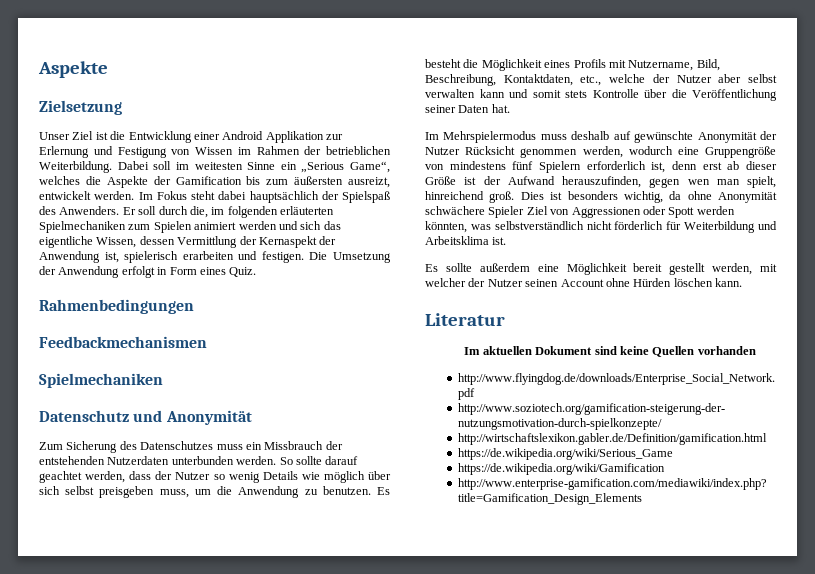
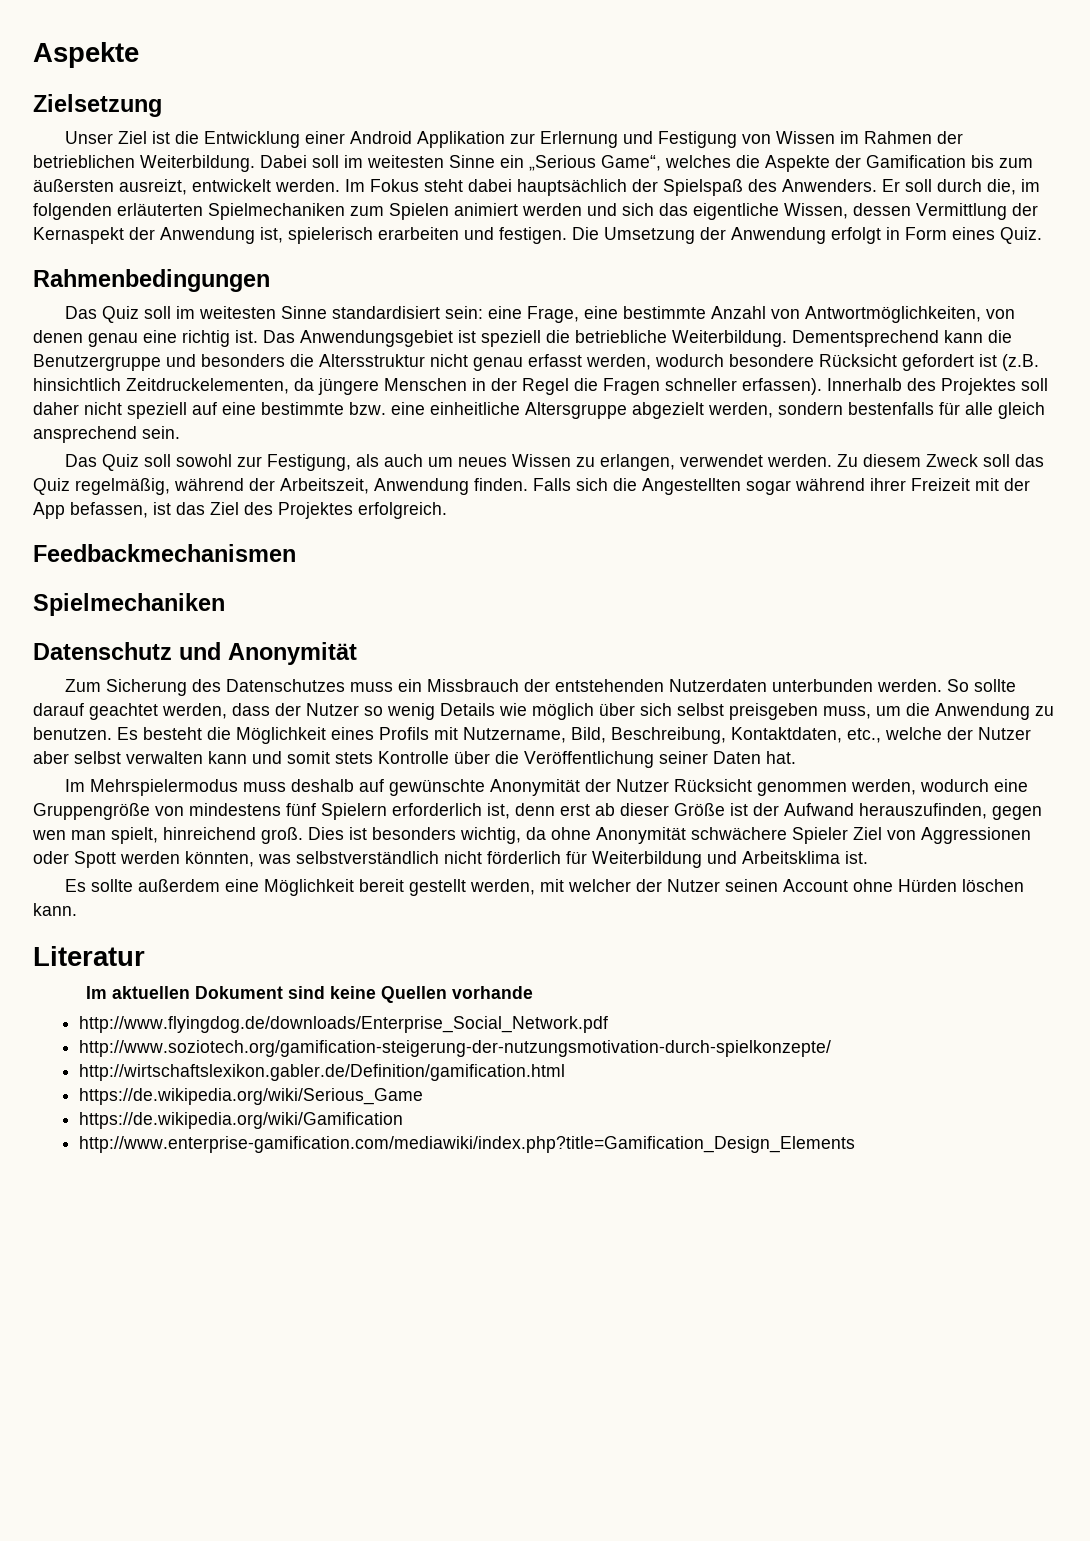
(194, 306) none -> [65,306,1016,323] [33,330,1012,347] [33,354,1039,371] [33,378,1048,395] [33,402,1045,419] [33,426,180,443] [65,454,1045,471] [33,478,1030,495] [33,502,447,519] // Das Quiz soll im weitesten Sinne standardisiert sein: eine Frage, eine bestimmte Anzahl von Antwortmöglichkeiten, von denen genau eine richtig ist. Das Anwendungsgebiet ist speziell die betriebliche Weiterbildung. Dementsprechend kann die Benutzergruppe und besonders die Altersstruktur nicht genau erfasst werden, wodurch besondere Rücksicht gefordert ist (z.B. hinsichtlich Zeitdruckelementen, da jüngere Menschen in der Regel die Fragen schneller erfassen). Innerhalb des Projektes soll daher nicht speziell auf eine bestimmte bzw. eine einheitliche Altersgruppe abgezielt werden, sondern bestenfalls für alle gleich ansprechend sein. // Das Quiz soll sowohl zur Festigung, als auch um neues Wissen zu erlangen, verwendet werden. Zu diesem Zweck soll das Quiz regelmäßig, während der Arbeitszeit, Anwendung finden. Falls sich die Angestellten sogar während ihrer Freizeit mit der App befassen, ist das Ziel des Projektes erfolgreich.
[697,346,756,355] vorhanden -> [451,986,533,999] vorhande

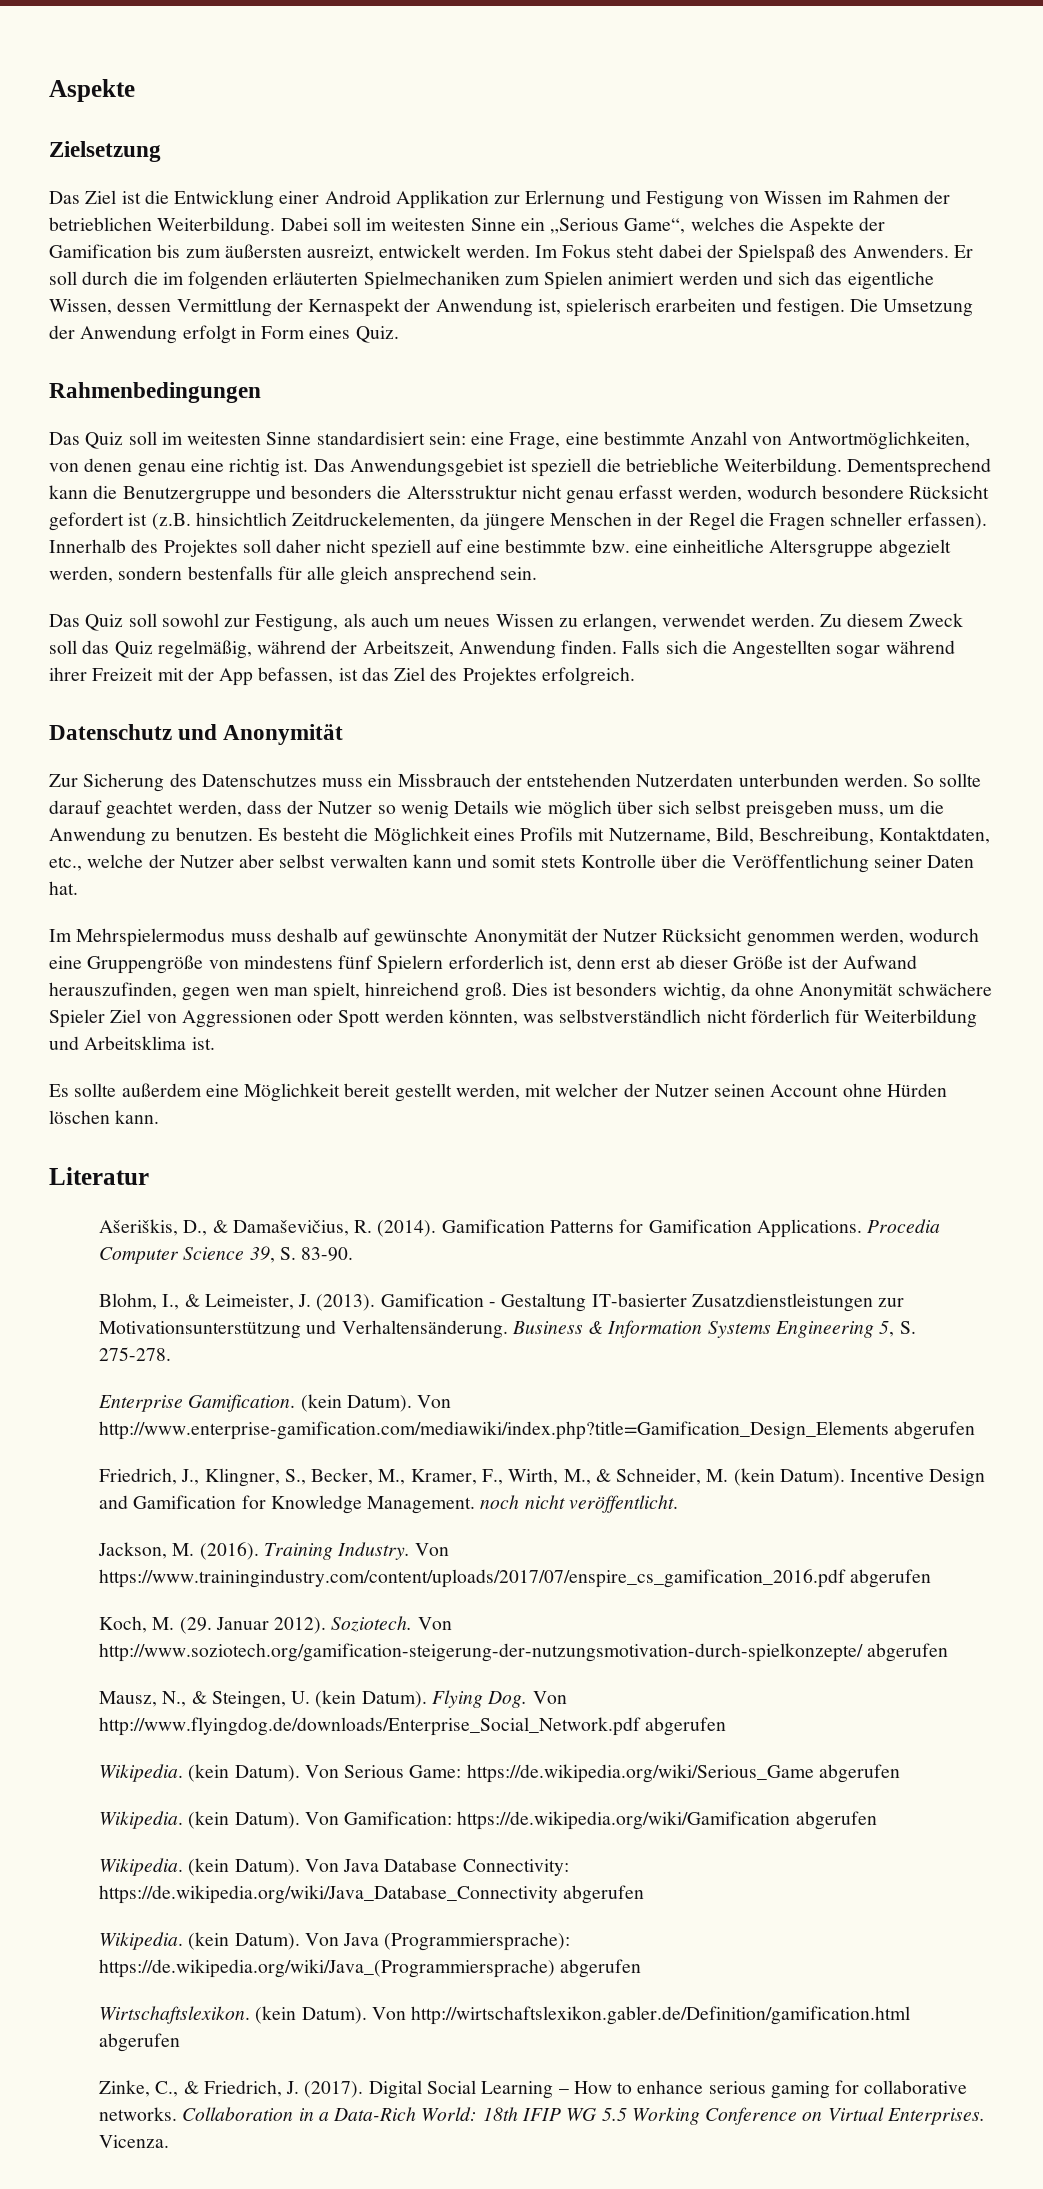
[65,131,114,144] Unser -> [49,191,80,204] Das
[517,179,627,196] hauptsächlich -> (702, 251) none
[987,179,1016,195] die, -> [133,271,158,285] die
[33,544,296,562] [33,593,225,616] // Feedbackmechanismen // Spielmechaniken -> (635, 676) none
[65,679,102,692] Zum -> [49,774,78,787] Zur
[85,986,533,1003] [78,1016,608,1033] [78,1040,831,1057] [78,1064,565,1081] [78,1088,423,1105] [78,1112,403,1129] [78,1136,855,1153] Im aktuellen Dokument sind keine Quellen vorhande // http://www.flyingdog.de/downloads/Enterprise_Social_Network.pdf // http://www.soziotech.org/gamification-steigerung-der-nutzungsmotivation-durch-spielkonzepte/ // http://wirtschaftslexikon.gabler.de/Definition/gamification.html // https://de.wikipedia.org/wiki/Serious_Game // https://de.wikipedia.org/wiki/Gamification // http://www.enterprise-gamification.com/mediawiki/index.php?title=Gamification_Design_Elements -> [99,1219,941,1238] [99,1246,354,1264] [99,1293,905,1312] [99,1320,916,1339] [99,1347,172,1361] [98,1394,452,1412] [99,1421,976,1440] [99,1468,986,1487] [99,1495,678,1514] [98,1542,450,1560] [99,1569,932,1588] [99,1616,452,1634] [99,1643,949,1662] [99,1690,567,1709] [99,1717,727,1736] [99,1764,900,1783] [99,1811,877,1830] [99,1858,569,1876] [99,1885,645,1904] [99,1932,571,1951] [99,1959,642,1978] [99,2006,911,2025] [99,2033,181,2052] [99,2080,968,2099] [99,2107,985,2125] [99,2135,170,2148] Ašeriškis, D., & Damaševičius, R. (2014). Gamification Patterns for Gamification Applications. Procedia Computer Science 39, S. 83-90. // Blohm, I., & Leimeister, J. (2013). Gamification - Gestaltung IT-basierter Zusatzdienstleistungen zur Motivationsunterstützung und Verhaltensänderung. Business & Information Systems Engineering 5, S. 275-278. // Enterprise Gamification. (kein Datum). Von http://www.enterprise-gamification.com/mediawiki/index.php?title=Gamification_Design_Elements abgerufen // Friedrich, J., Klingner, S., Becker, M., Kramer, F., Wirth, M., & Schneider, M. (kein Datum). Incentive Design and Gamification for Knowledge Management. noch nicht veröffentlicht. // Jackson, M. (2016). Training Industry. Von https://www.trainingindustry.com/content/uploads/2017/07/enspire_cs_gamification_2016.pdf abgerufen // Koch, M. (29. Januar 2012). Soziotech. Von http://www.soziotech.org/gamification-steigerung-der-nutzungsmotivation-durch-spielkonzepte/ abgerufen // Mausz, N., & Steingen, U. (kein Datum). Flying Dog. Von http://www.flyingdog.de/downloads/Enterprise_Social_Network.pdf abgerufen // Wikipedia. (kein Datum). Von Serious Game: https://de.wikipedia.org/wiki/Serious_Game abgerufen // Wikipedia. (kein Datum). Von Gamification: https://de.wikipedia.org/wiki/Gamification abgerufen // Wikipedia. (kein Datum). Von Java Database Connectivity: https://de.wikipedia.org/wiki/Java_Database_Connectivity abgerufen // Wikipedia. (kein Datum). Von Java (Programmiersprache): https://de.wikipedia.org/wiki/Java_(Programmiersprache) abgerufen // Wirtschaftslexikon. (kein Datum). Von http://wirtschaftslexikon.gabler.de/Definition/gamification.html abgerufen // Zinke, C., & Friedrich, J. (2017). Digital Social Learning – How to enhance serious gaming for collaborative networks. Collaboration in a Data-Rich World: 18th IFIP WG 5.5 Working Conference on Virtual Enterprises. Vicenza.

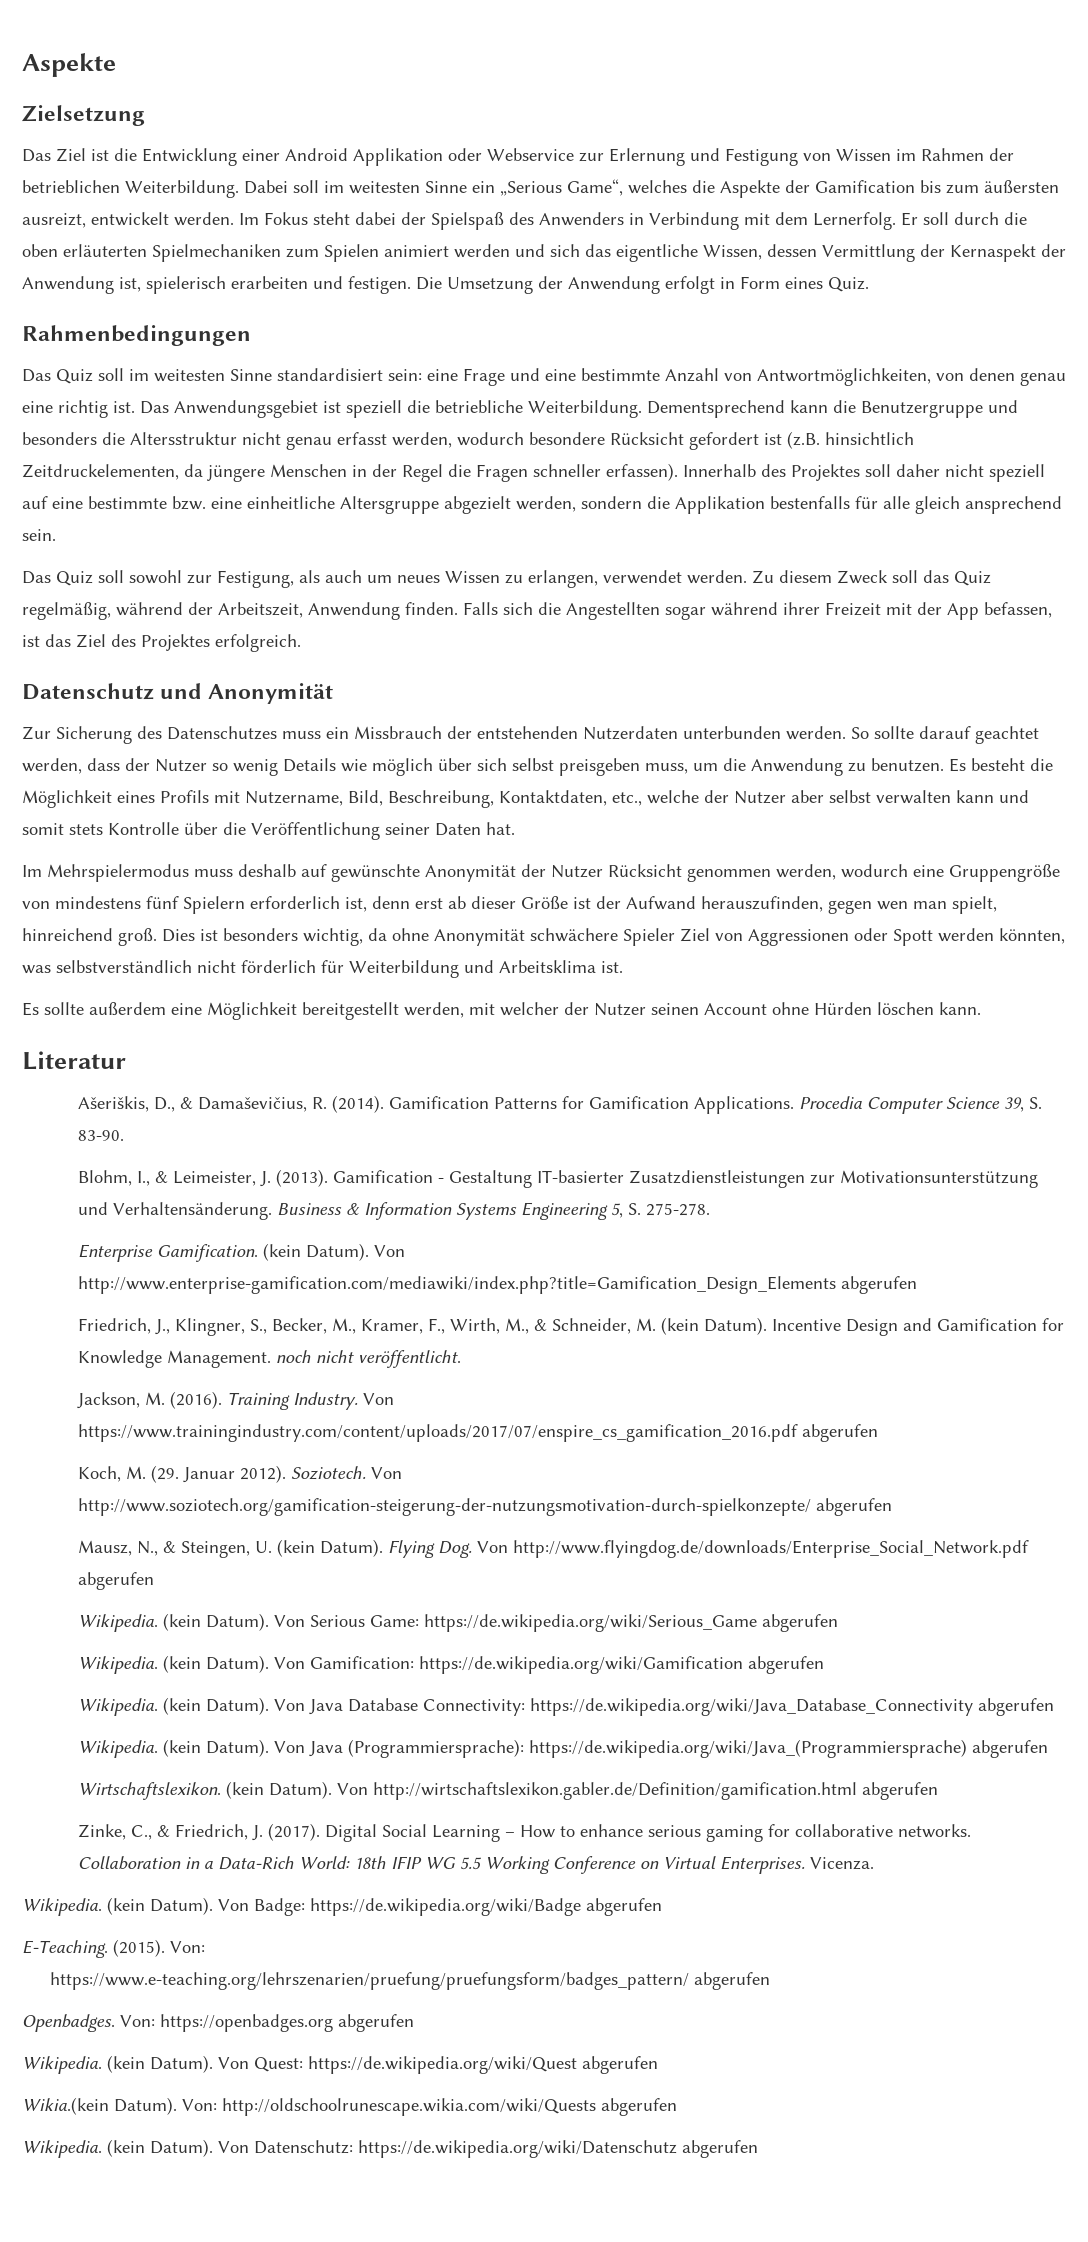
(489, 199) none -> [448,148,574,161] oder Webservice
[852,244,949,258] Anwenders. -> [539,212,896,230] Anwenders in Verbindung mit dem Lernerfolg.
[162,271,269,290] im folgenden -> [22,244,58,257] oben
[509,432,561,450] Frage, -> [463,368,540,386] Frage und
(183, 573) none -> [647,496,765,514] die Applikation
[344,1083,452,1102] bereit gestellt -> [302,1002,399,1020] bereitgestellt
(170, 2141) none -> [22,1897,662,1916] [22,1939,205,1958] [50,1972,771,1990] [22,2014,414,2032] [22,2055,658,2074] [22,2097,677,2116] [22,2139,758,2158] // Wikipedia. (kein Datum). Von Badge: https://de.wikipedia.org/wiki/Badge abgerufen // E-Teaching. (2015). Von: // https://www.e-teaching.org/lehrszenarien/pruefung/pruefungsform/badges_pattern/ abgerufen // Openbadges. Von: https://openbadges.org abgerufen // Wikipedia. (kein Datum). Von Quest: https://de.wikipedia.org/wiki/Quest abgerufen // Wikia.(kein Datum). Von: http://oldschoolrunescape.wikia.com/wiki/Quests abgerufen // Wikipedia. (kein Datum). Von Datenschutz: https://de.wikipedia.org/wiki/Datenschutz abgerufen

